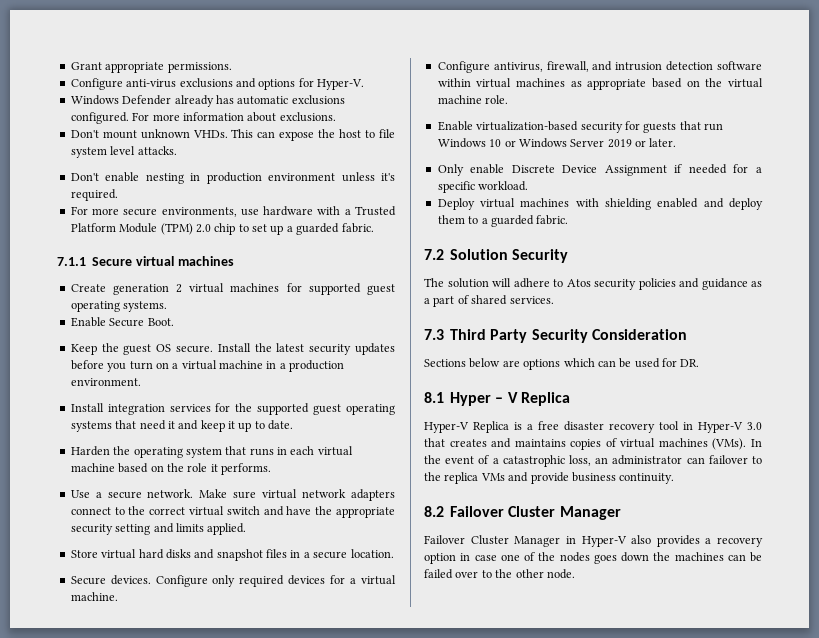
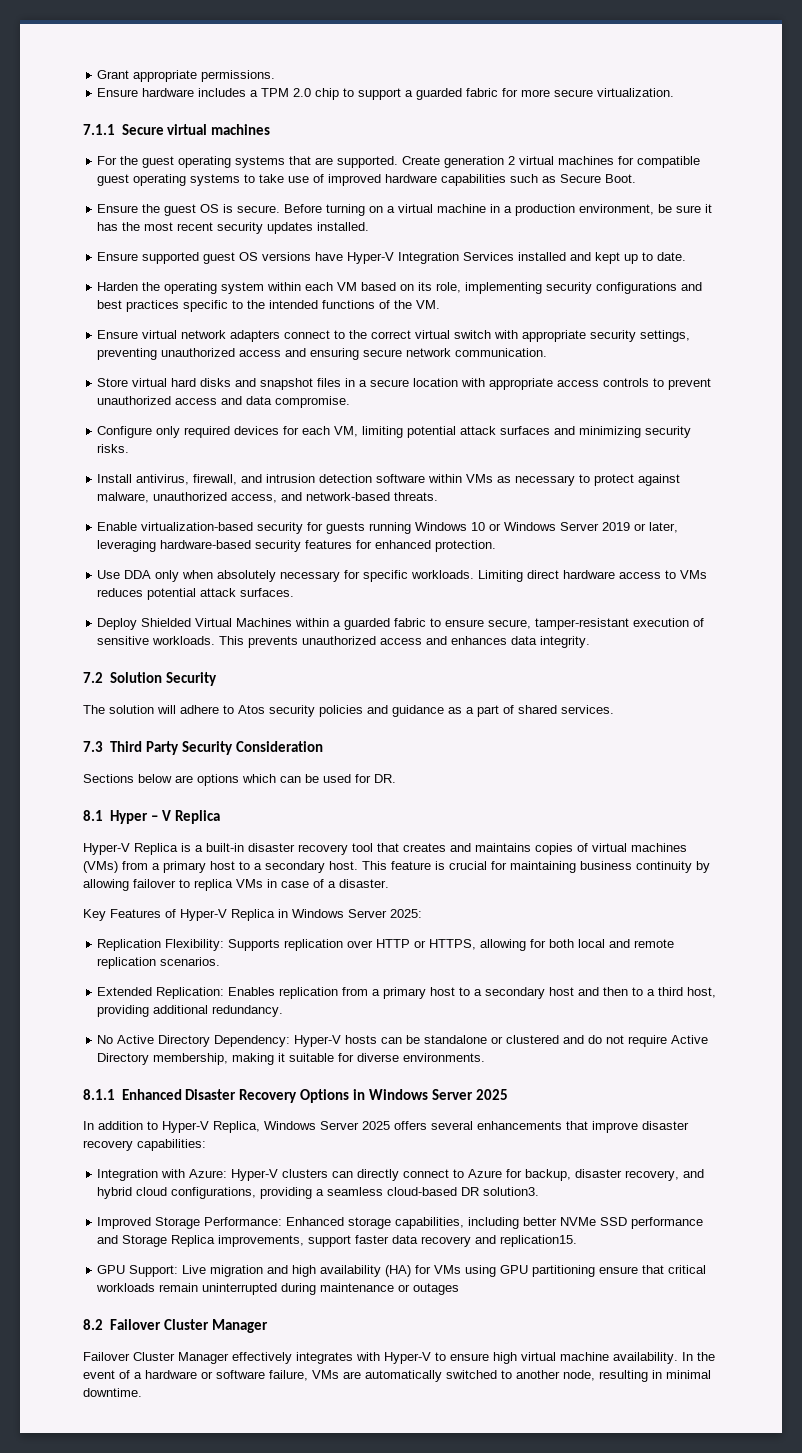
[70,78,364,90] [70,95,345,107] [70,112,336,124] [70,129,396,141] [70,146,177,158] [70,172,395,184] [70,189,118,201] [70,206,396,217] [70,223,374,235] [57,256,234,266] Configure anti-virus exclusions and options for Hyper-V. // Windows Defender already has automatic exclusions configured. For more information about exclusions. // Don't mount unknown VHDs. This can expose the host to file system level attacks. // Don't enable nesting in production environment unless it's required. // For more secure environments, use hardware with a Trusted Platform Module (TPM) 2.0 chip to set up a guarded fabric. // 7.1.1 Secure virtual machines // -> [97,88,675,100] [83,124,271,135] [97,156,399,168] Ensure hardware includes a TPM 2.0 chip to support a guarded fabric for more secure virtualization. // 7.1.1 Secure virtual machines // For the guest operating systems that are supported.
[308,283,395,295] [70,301,168,312] [70,317,106,327] supported guest operating systems. // Enable -> [637,156,701,168] [97,174,557,186] compatible guest operating systems to take use of improved hardware capabilities such as
[70,344,97,355] Keep -> [97,204,139,213] Ensure
[175,343,395,355] [70,360,153,372] secure. Install the latest security updates before you turn -> [223,204,366,216] is secure. Before turning
[70,378,141,386] [70,403,395,415] [70,420,235,432] environment. // Install integration services for the supported guest operating systems that need it and keep it -> [579,204,713,215] [97,222,370,234] [97,252,621,264] environment, be sure it has the most recent security updates installed. // Ensure supported guest OS versions have Hyper-V Integration Services installed and kept
[225,446,353,456] [70,463,271,475] [70,489,257,499] that runs in each virtual machine based on the role it performs. // Use a secure network. Make sure -> [267,282,703,294] [97,300,441,312] [97,330,139,339] within each VM based on its role, implementing security configurations and best practices specific to the intended functions of the VM. // Ensure
[263,506,395,518] [70,523,247,535] and have the appropriate security setting and limits applied. -> [494,330,691,342] [97,348,548,360] with appropriate security settings, preventing unauthorized access and ensuring secure network communication.
[350,549,394,558] [70,575,151,585] location. // Secure devices. -> [413,378,712,390] [97,396,351,408] location with appropriate access controls to prevent unauthorized access and data compromise. //
[350,575,396,585] [70,592,118,601] [437,61,490,73] a virtual machine. // Configure -> [302,426,692,438] [97,444,130,453] [97,474,133,483] each VM, limiting potential attack surfaces and minimizing security risks. // Install
[476,78,763,90] [437,95,509,104] virtual machines as appropriate based on the virtual machine role. -> [466,474,681,486] [97,492,439,503] VMs as necessary to protect against malware, unauthorized access, and network-based threats.
[679,121,723,131] that run -> [369,522,412,534] running
[649,138,677,147] [437,164,762,176] [437,181,529,193] [437,198,763,210] [437,215,569,227] later. // Only enable Discrete Device Assignment if needed for a specific workload. // Deploy virtual machines with shielding enabled and deploy them to a guarded fabric. -> [649,522,679,533] [97,540,497,552] [97,570,708,582] [97,588,295,600] [97,618,705,630] [97,636,591,648] later, leveraging hardware-based security features for enhanced protection. // Use DDA only when absolutely necessary for specific workloads. Limiting direct hardware access to VMs reduces potential attack surfaces. // Deploy Shielded Virtual Machines within a guarded fabric to ensure secure, tamper-resistant execution of sensitive workloads. This prevents unauthorized access and enhances data integrity.
[538,421,559,430] free -> [206,843,244,852] built-in
[683,422,762,433] in Hyper-V 3.0 -> (373, 847) none
[712,438,762,450] [424,455,762,467] [424,472,675,484] (VMs). In the event of a catastrophic loss, an administrator can failover to the replica VMs and provide business continuity. -> [83,861,710,873] [83,879,389,891] [83,909,422,921] [97,939,675,951] [97,957,221,969] [97,987,717,999] [97,1005,284,1017] [97,1035,709,1047] [97,1053,486,1065] [83,1089,508,1103] [83,1121,689,1133] [83,1139,206,1151] [97,1169,705,1181] [97,1187,540,1199] [97,1217,704,1229] [97,1235,578,1247] [97,1265,707,1277] [96,1283,460,1295] (VMs) from a primary host to a secondary host. This feature is crucial for maintaining business continuity by allowing failover to replica VMs in case of a disaster. // Key Features of Hyper-V Replica in Windows Server 2025: // Replication Flexibility: Supports replication over HTTP or HTTPS, allowing for both local and remote replication scenarios. // Extended Replication: Enables replication from a primary host to a secondary host and then to a third host, providing additional redundancy. // No Active Directory Dependency: Hyper-V hosts can be standalone or clustered and do not require Active Directory membership, making it suitable for diverse environments. // 8.1.1 Enhanced Disaster Recovery Options in Windows Server 2025 // In addition to Hyper-V Replica, Windows Server 2025 offers several enhancements that improve disaster recovery capabilities: // Integration with Azure: Hyper-V clusters can directly connect to Azure for backup, disaster recovery, and hybrid cloud configurations, providing a seamless cloud-based DR solution3. // Improved Storage Performance: Enhanced storage capabilities, including better NVMe SSD performance and Storage Replica improvements, support faster data recovery and replication15. // GPU Support: Live migration and high availability (HA) for VMs using GPU partitioning ensure that critical workloads remain uninterrupted during maintenance or outages
[565,535,763,547] [424,552,762,564] [424,569,575,579] in Hyper-V also provides a recovery option in case one of the nodes goes down the machines can be failed over to the other node. -> [232,1352,715,1364] [83,1370,711,1382] [83,1388,142,1397] effectively integrates with Hyper-V to ensure high virtual machine availability. In the event of a hardware or software failure, VMs are automatically switched to another node, resulting in minimal downtime.

